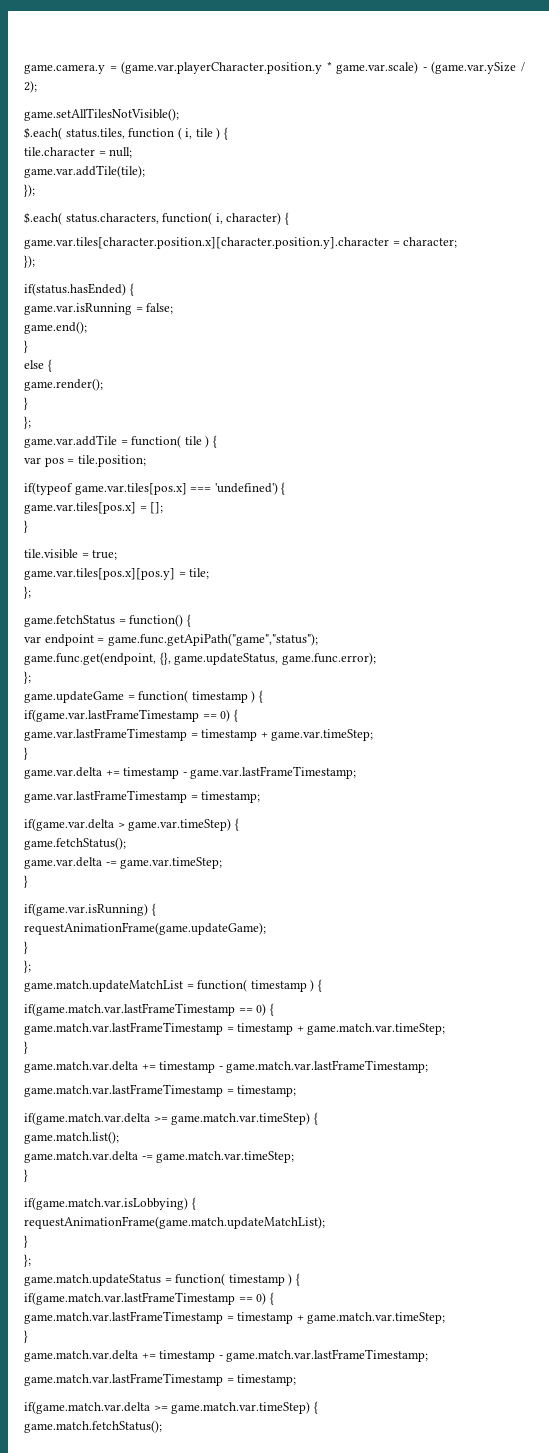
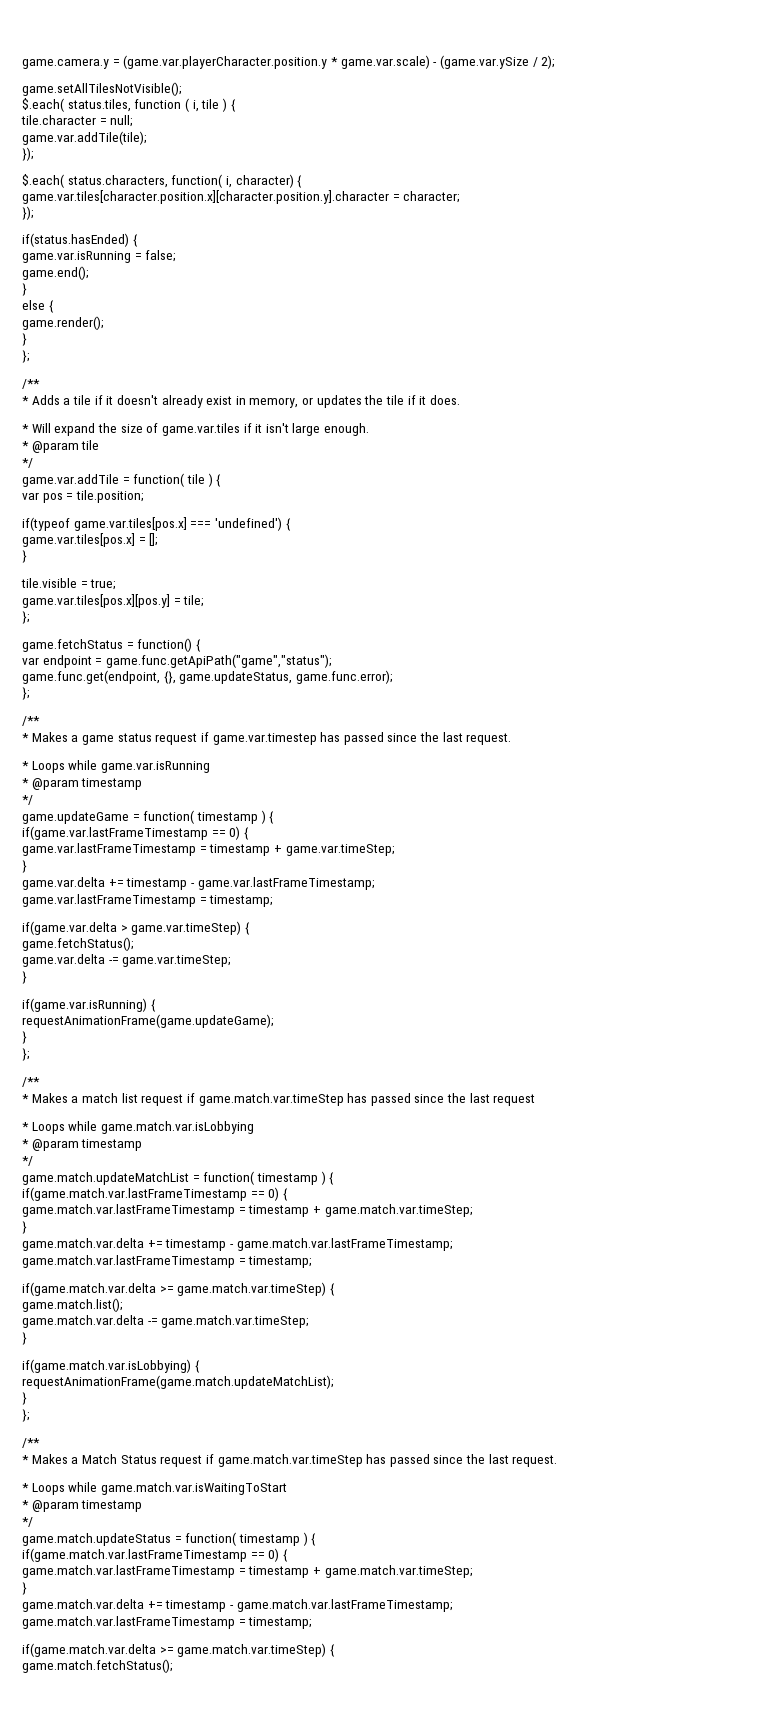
(31, 422) none -> [22,379,40,389] [22,395,460,408] [22,423,370,436] [22,440,100,453] [22,458,33,468] // /** // * Adds a tile if it doesn't already exist in memory, or updates the tile if it does. // * Will expand the size of game.var.tiles if it isn't large enough. // * @param tile // */
(31, 677) none -> [22,716,40,726] [22,732,512,745] [22,760,210,773] [22,778,143,790] [22,795,33,805] // /** // * Makes a game status request if game.var.timestep has passed since the last request. // * Loops while game.var.isRunning // * @param timestamp // */
(31, 966) none -> [22,1077,40,1087] [22,1093,536,1106] [22,1121,254,1134] [22,1139,143,1151] [22,1156,33,1166] // /** // * Makes a match list request if game.match.var.timeStep has passed since the last request // * Loops while game.match.var.isLobbying // * @param timestamp // */
(31, 1260) none -> [22,1438,40,1448] [22,1454,558,1467] [22,1482,287,1495] [22,1500,143,1512] [22,1517,33,1527] // /** // * Makes a Match Status request if game.match.var.timeStep has passed since the last request. // * Loops while game.match.var.isWaitingToStart // * @param timestamp // */

